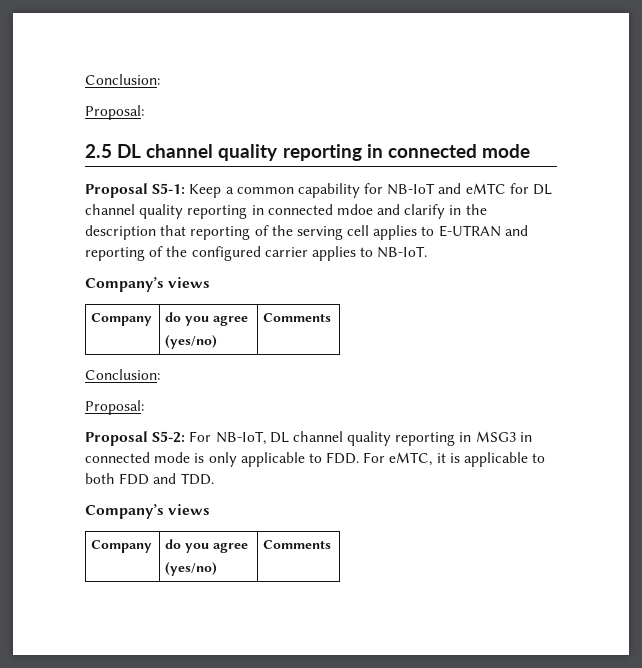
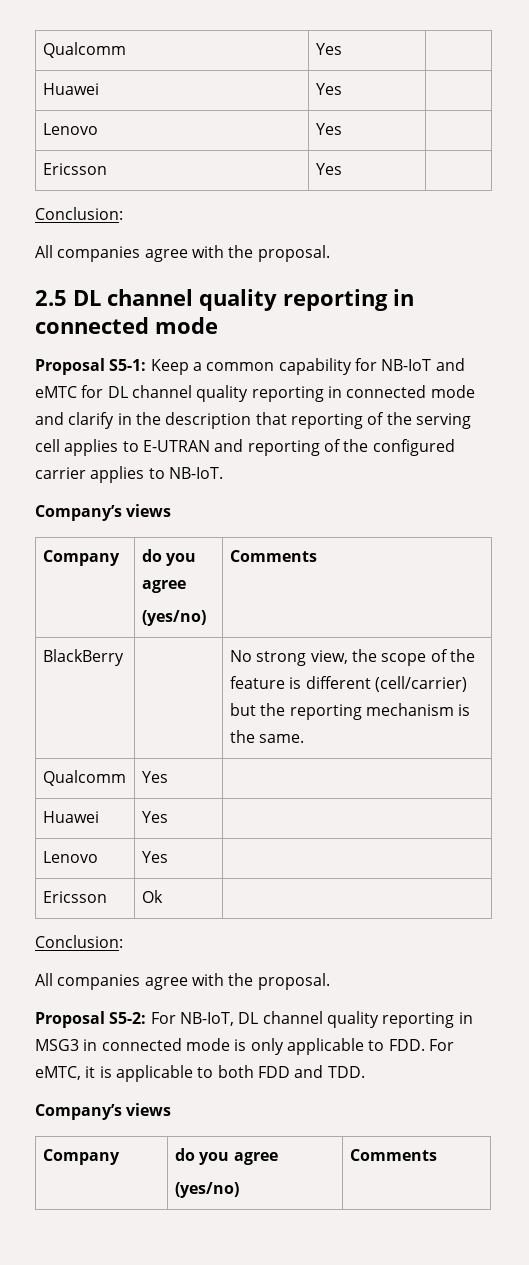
[85,74,160,85] [85,105,144,120] Conclusion: // Proposal: -> [42,42,126,58] [315,43,342,55] [42,83,99,95] [315,83,342,95] [42,123,98,135] [315,123,342,135] [42,163,107,175] [315,163,342,175] [35,207,123,220] [35,245,330,262] Qualcomm | Yes | // Huawei | Yes | // Lenovo | Yes | // Ericsson | Yes | // Conclusion: // All companies agree with the proposal.
[336,204,373,215] mdoe -> [430,385,475,398] mode
[85,369,160,380] [85,400,144,415] // Conclusion: // Proposal: -> [42,649,124,666] [229,649,475,666] [229,676,467,692] [229,703,471,720] [229,730,305,743] [42,770,126,786] [141,771,168,783] [42,811,99,823] [141,811,168,823] [42,851,98,863] [141,851,168,863] [42,891,107,903] [141,890,163,903] [35,935,123,948] [35,973,330,990] // BlackBerry | | No strong view, the scope of the feature is different (cell/carrier) but the reporting mechanism is the same. // Qualcomm | Yes | // Huawei | Yes | // Lenovo | Yes | // Ericsson | Ok | // Conclusion: // All companies agree with the proposal.

